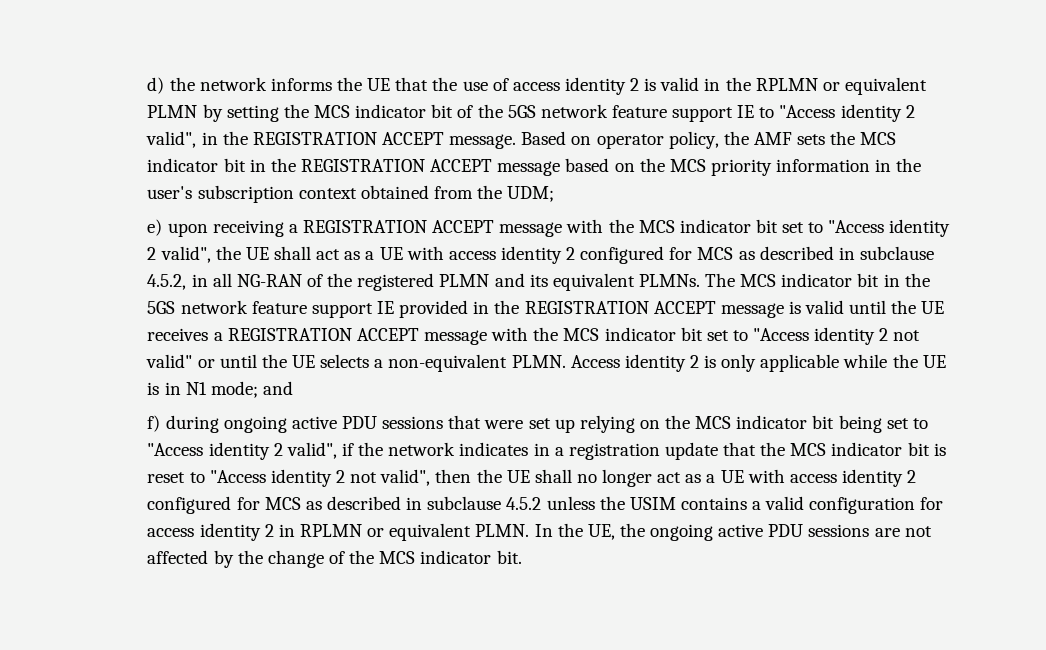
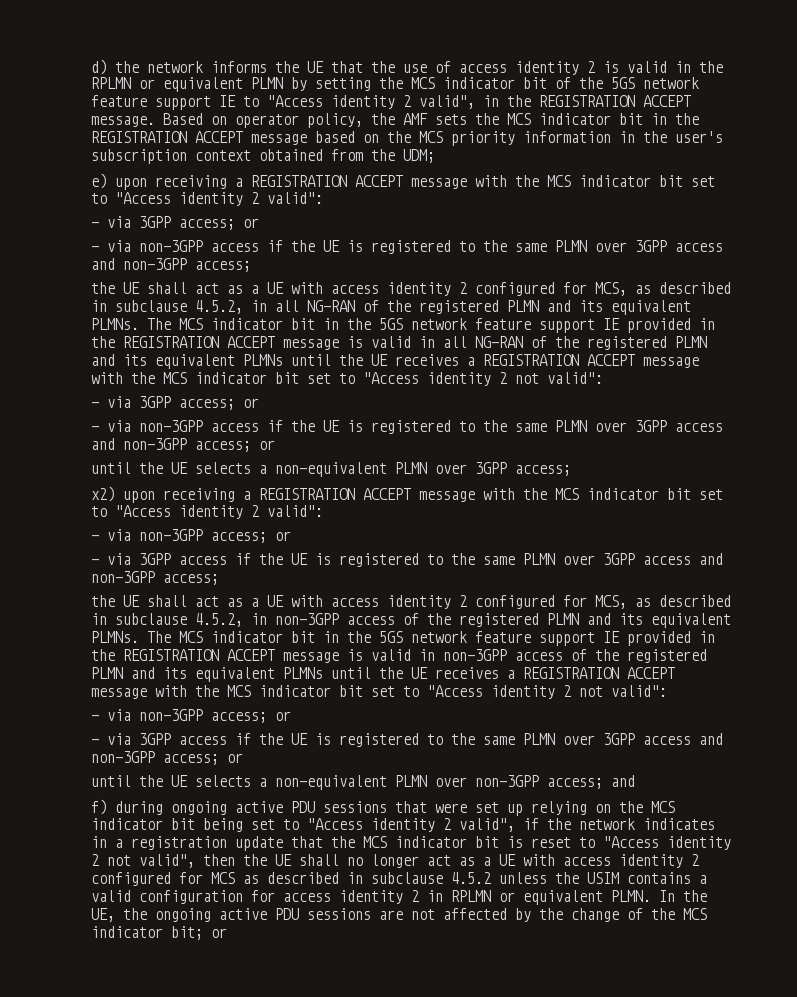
[160,246,211,263] valid", -> [267,192,324,204] [91,216,260,230] [91,240,724,254] [91,258,252,272] valid": // - via 3GPP access; or // - via non-3GPP access if the UE is registered to the same PLMN over 3GPP access and non-3GPP access; //
[697,247,734,260] MCS -> [595,282,628,296] MCS,
(845, 307) none -> [419,336,708,350] [91,354,284,369] in all NG-RAN of the registered PLMN and its equivalent PLMNs
[146,354,946,372] [147,381,258,398] valid" or until the UE selects a non-equivalent PLMN. Access identity 2 is only applicable while the UE is in N1 mode; -> [547,372,604,384] [91,396,260,410] [91,420,724,434] [91,438,276,452] [91,462,572,477] [91,486,724,503] [91,505,324,519] [91,529,292,543] [91,553,724,567] [91,571,220,585] [91,595,732,609] [91,613,732,628] [91,631,716,646] [91,649,708,663] [91,667,676,682] [91,685,668,699] [91,709,292,723] [91,733,724,747] [91,751,244,765] [91,775,604,790] valid": // - via 3GPP access; or // - via non-3GPP access if the UE is registered to the same PLMN over 3GPP access and non-3GPP access; or // until the UE selects a non-equivalent PLMN over 3GPP access; // x2) upon receiving a REGISTRATION ACCEPT message with the MCS indicator bit set to "Access identity 2 valid": // - via non-3GPP access; or // - via 3GPP access if the UE is registered to the same PLMN over 3GPP access and non-3GPP access; // the UE shall act as a UE with access identity 2 configured for MCS, as described in subclause 4.5.2, in non-3GPP access of the registered PLMN and its equivalent PLMNs. The MCS indicator bit in the 5GS network feature support IE provided in the REGISTRATION ACCEPT message is valid in non-3GPP access of the registered PLMN and its equivalent PLMNs until the UE receives a REGISTRATION ACCEPT message with the MCS indicator bit set to "Access identity 2 not valid": // - via non-3GPP access; or // - via 3GPP access if the UE is registered to the same PLMN over 3GPP access and non-3GPP access; or // until the UE selects a non-equivalent PLMN over non-3GPP access;
[496,550,522,564] bit. -> [171,926,228,940] bit; or

